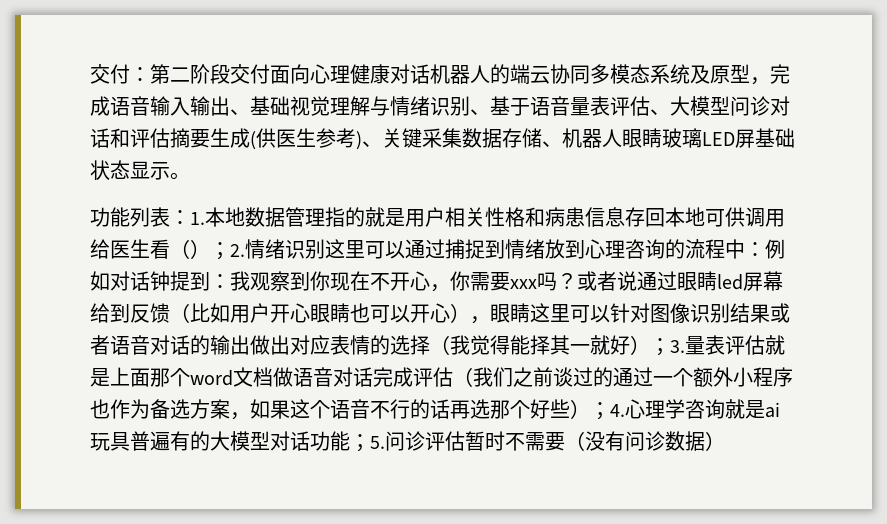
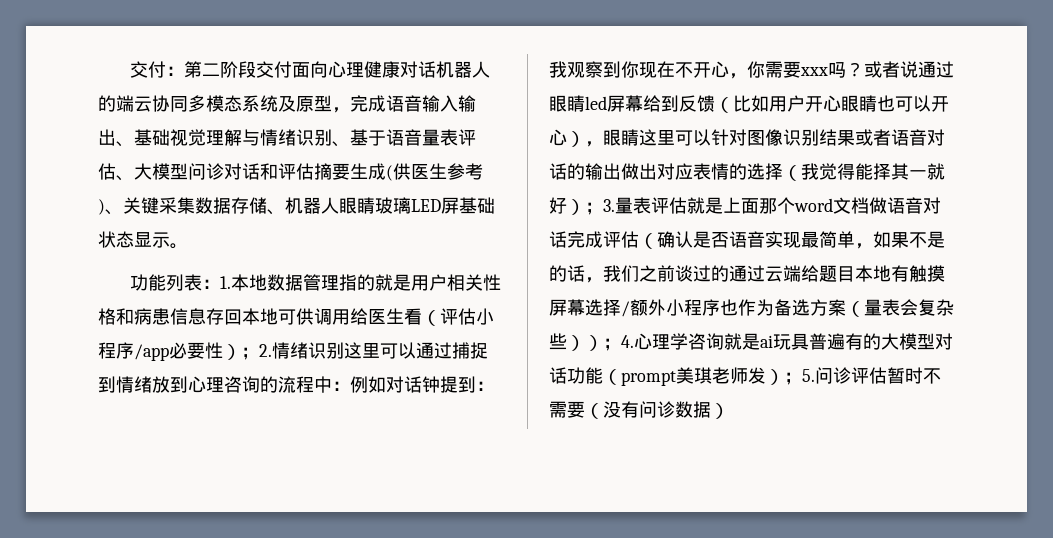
(190, 249) none -> [440,308,494,325] [98,342,223,361] 评估小程序/app必要性
(473, 377) none -> [657,231,945,249] [549,265,603,283] 确认是否语音实现最简单，如果不是的话，
[653,368,693,387] 一个 -> [765,265,945,282] [549,299,630,317] 云端给题目本地有触摸屏幕选择/
[230,399,570,420] ，如果这个语音不行的话再选那个好些 -> [846,299,954,317] [549,333,585,351] （量表会复杂些）
(350, 441) none -> [603,367,784,386] （prompt美琪老师发）

